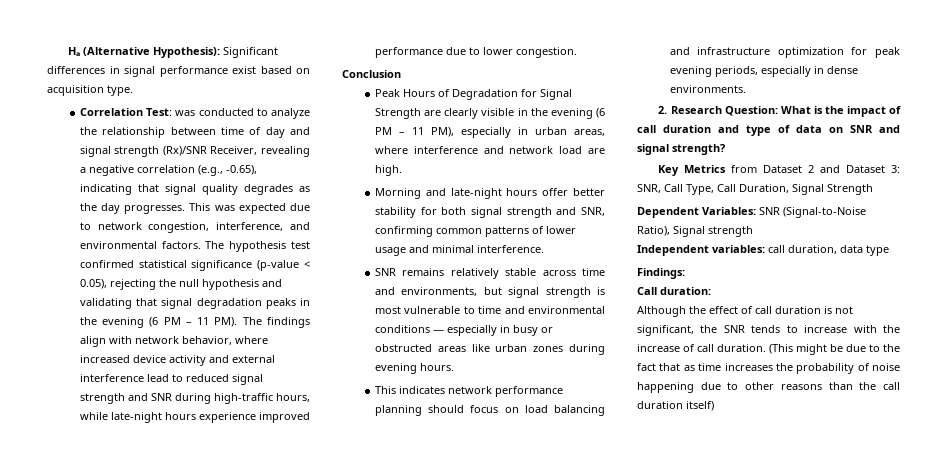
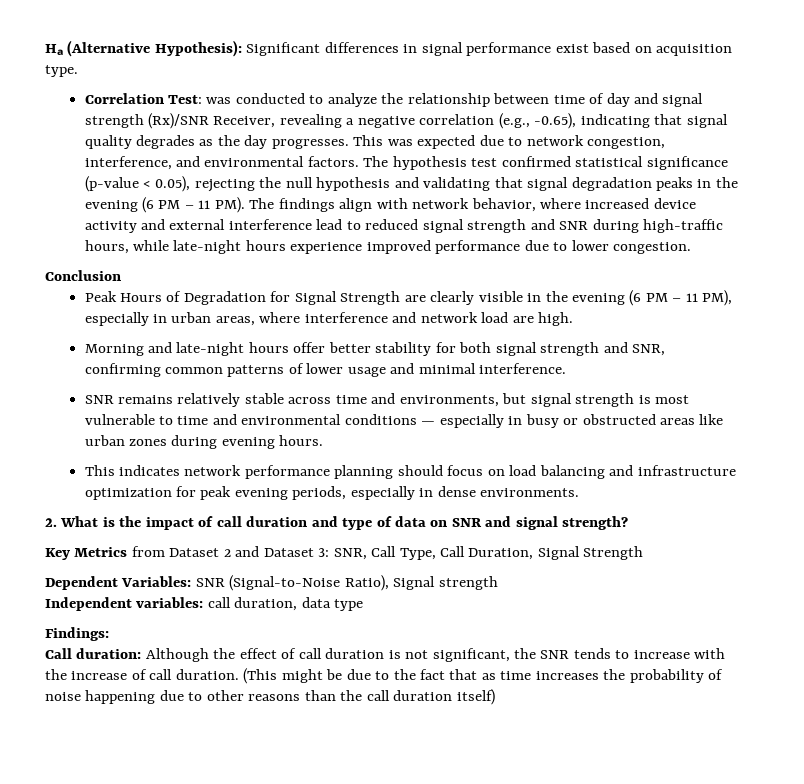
[670,106,778,116] Research Question: -> (57, 522) none
(711, 291) // -> (142, 653) none

